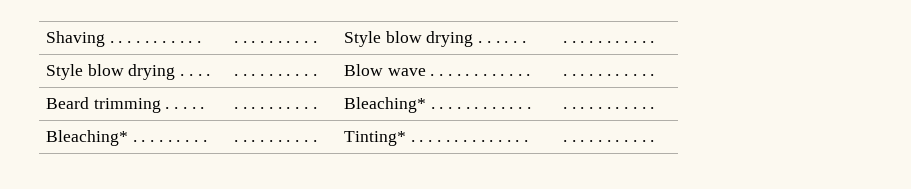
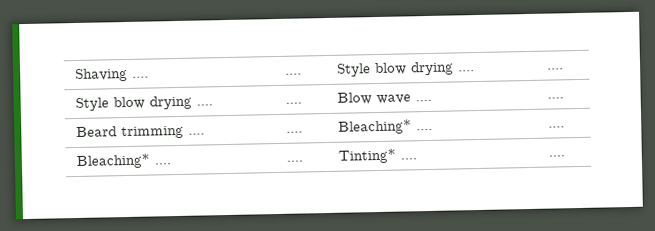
[109,41,201,43] [234,41,317,43] [344,31,526,47] [563,41,655,43] [46,64,211,80] [234,74,317,76] [344,64,531,76] [563,74,655,76] [46,97,205,113] [234,107,317,109] [344,97,531,113] [563,107,655,109] [46,130,207,146] [234,140,317,142] [344,131,529,146] [563,140,655,142] . . . . . . . . . . . | . . . . . . . . . . | Style blow drying . . . . . . | . . . . . . . . . . . // Style blow drying . . . . | . . . . . . . . . . | Blow wave . . . . . . . . . . . . | . . . . . . . . . . . // Beard trimming . . . . . | . . . . . . . . . . | Bleaching* . . . . . . . . . . . . | . . . . . . . . . . . // Bleaching* . . . . . . . . . | . . . . . . . . . . | Tinting* . . . . . . . . . . . . . . | . . . . . . . . . . . -> [132,76,150,78] [285,73,303,75] [336,61,476,77] [547,68,565,70] [75,95,214,112] [285,102,303,104] [337,92,433,105] [547,97,565,99] [76,125,206,140] [286,131,304,133] [338,119,434,135] [548,126,566,128] [76,153,172,169] [286,160,304,162] [338,148,418,164] [548,155,566,157] .... | .... | Style blow drying .... | .... // Style blow drying .... | .... | Blow wave .... | .... // Beard trimming .... | .... | Bleaching* .... | .... // Bleaching* .... | .... | Tinting* .... | ....

